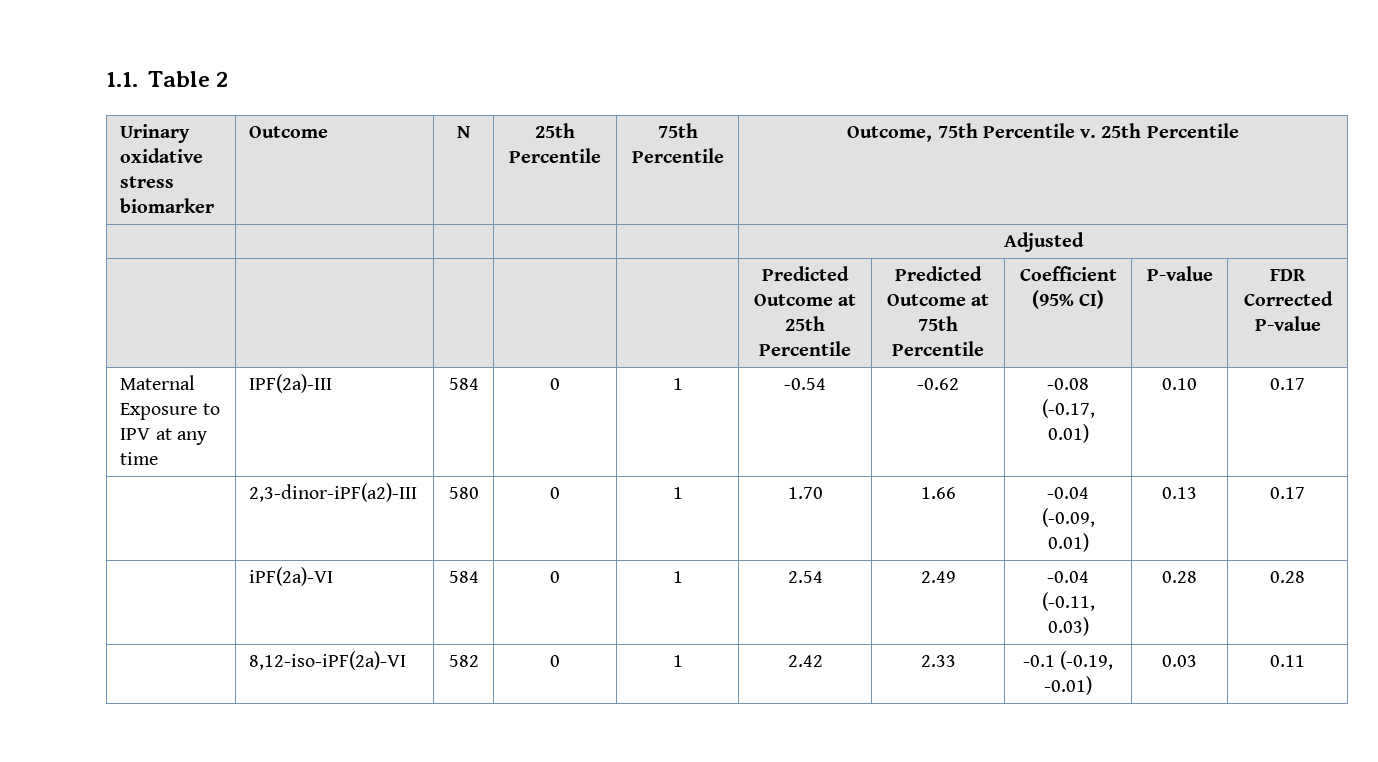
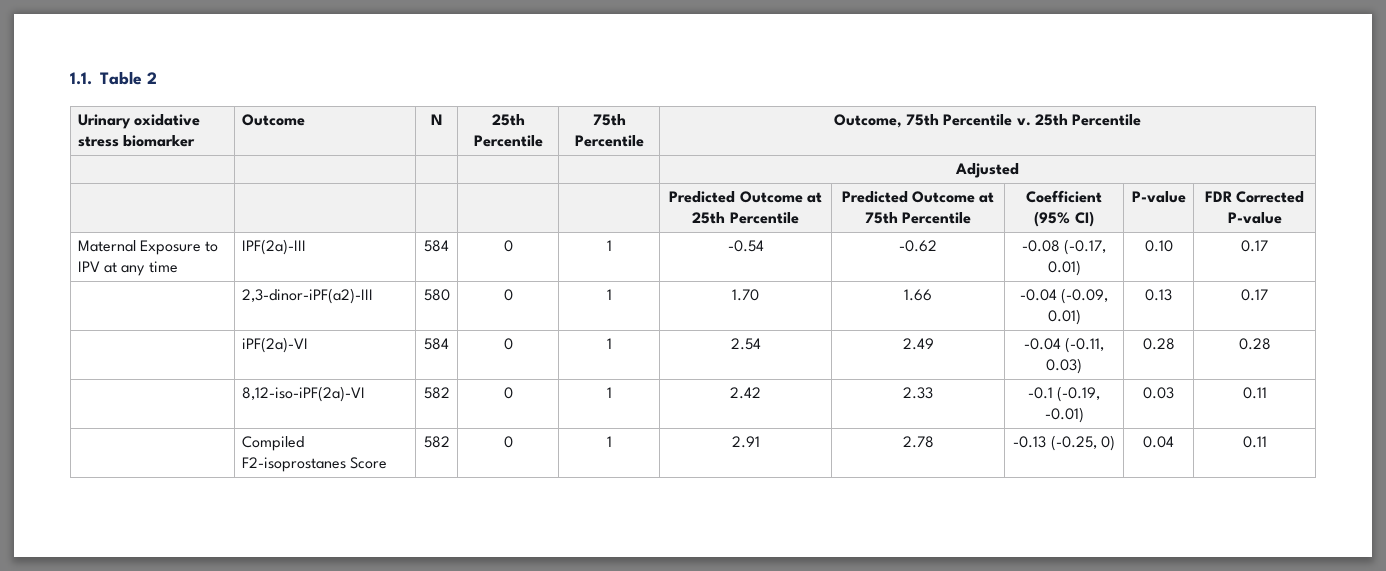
(1305, 661) none -> [241,436,304,451] [241,457,387,472] [423,436,450,448] [503,436,513,448] [606,436,612,447] [731,436,760,448] [902,436,934,448] [1013,435,1115,451] [1143,436,1174,448] [1242,436,1267,448] // | Compiled F2-isoprostanes Score | 582 | 0 | 1 | 2.91 | 2.78 | -0.13 (-0.25, 0) | 0.04 | 0.11

